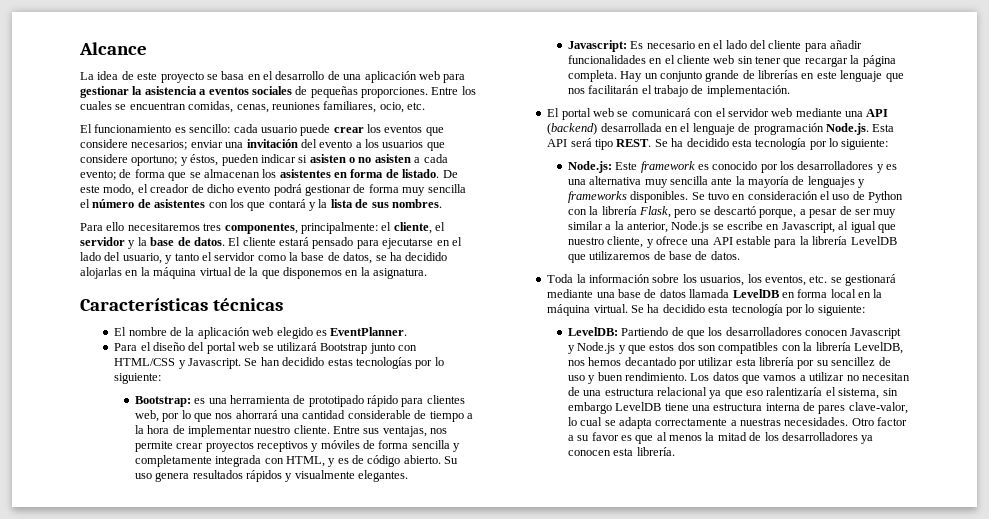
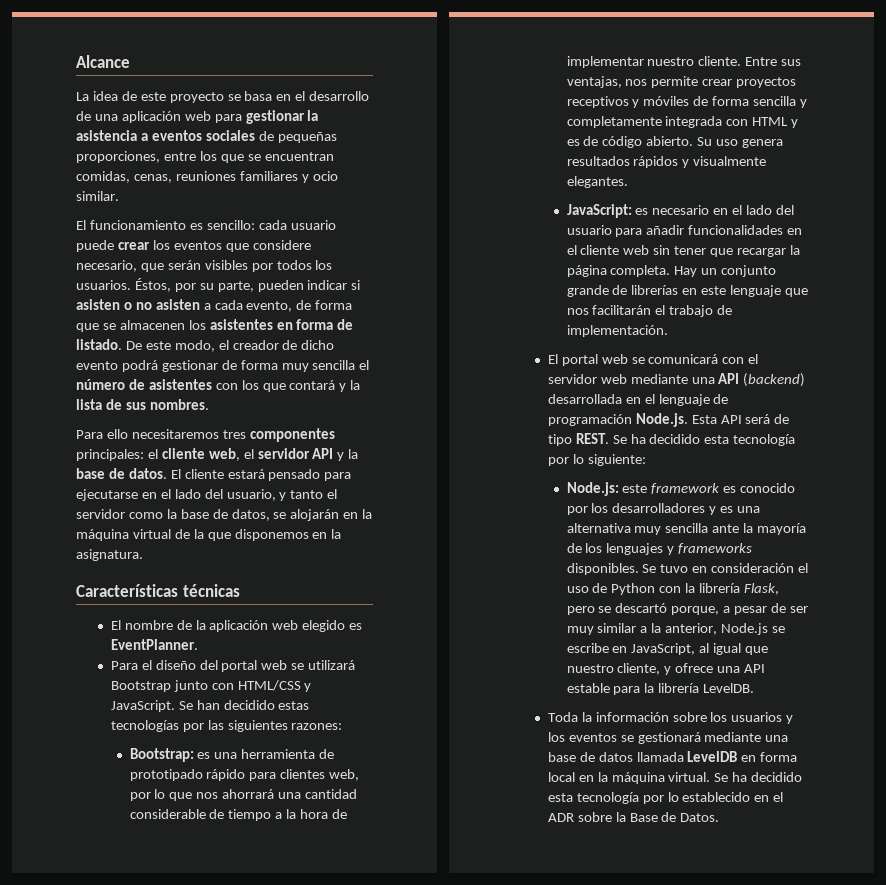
[361,86,476,98] [80,101,112,110] proporciones. Entre los cuales -> [76,151,244,163] proporciones, entre los que
[323,101,425,113] familiares, ocio, etc. -> [239,171,338,183] [76,191,119,201] familiares y ocio similar.
[131,139,445,151] [80,154,219,166] necesarios; enviar una invitación del evento a los usuarios que considere oportuno; y éstos, -> [76,260,333,272] [76,278,254,292] necesario, que serán visibles por todos los usuarios. Éstos, por su parte,
[80,170,116,180] evento; -> [246,301,293,312] evento,
[203,169,260,178] almacenan -> [119,320,185,330] almacenen
[224,222,445,234] [80,237,125,246] componentes, principalmente: el cliente, el servidor -> [249,428,335,442] [76,448,334,461] componentes principales: el cliente web, el servidor API
[389,252,448,261] [80,267,122,279] ha decidido alojarlas -> [290,509,340,521] alojarán
[188,358,242,369] Javascript. -> [110,700,175,712] JavaScript.
[434,357,444,366] [114,373,162,384] lo siguiente: -> [207,720,343,732] las siguientes razones:
[285,456,325,467] HTML, -> [752,117,789,126] HTML
[567,40,644,52] Javascript: Es -> [566,204,649,218] JavaScript: es
[768,40,802,49] cliente -> [566,225,612,235] usuario
(592, 142) none -> [774,414,790,424] de
[615,162,638,170] Este -> [622,484,648,493] este
(805, 180) none -> [585,543,603,553] los
[781,222,835,233] Javascript, -> [631,643,696,655] JavaScript,
[850,236,897,245] [567,251,740,263] LevelDB que utilizaremos de base de datos. -> [703,683,755,693] LevelDB.
[700,274,828,286] usuarios, los eventos, etc. -> [731,712,794,724] [547,732,617,742] usuarios y los eventos
[817,305,865,316] [567,327,902,339] [567,342,903,354] [567,357,891,369] [567,372,910,384] [567,387,898,399] [567,402,908,414] [567,417,908,429] [567,432,874,444] [567,447,675,456] siguiente: // LevelDB: Partiendo de que los desarrolladores conocen Javascript y Node.js y que estos dos son compatibles con la librería LevelDB, nos hemos decantado por utilizar esta librería por su sencillez de uso y buen rendimiento. Los datos que vamos a utilizar no necesitan de una estructura relacional ya que eso ralentizaría el sistema, sin embargo LevelDB tiene una estructura interna de pares clave-valor, lo cual se adapta correctamente a nuestras necesidades. Otro factor a su favor es que al menos la mitad de los desarrolladores ya conocen esta librería. -> [682,792,784,802] [547,812,720,822] establecido en el ADR sobre la Base de Datos.

